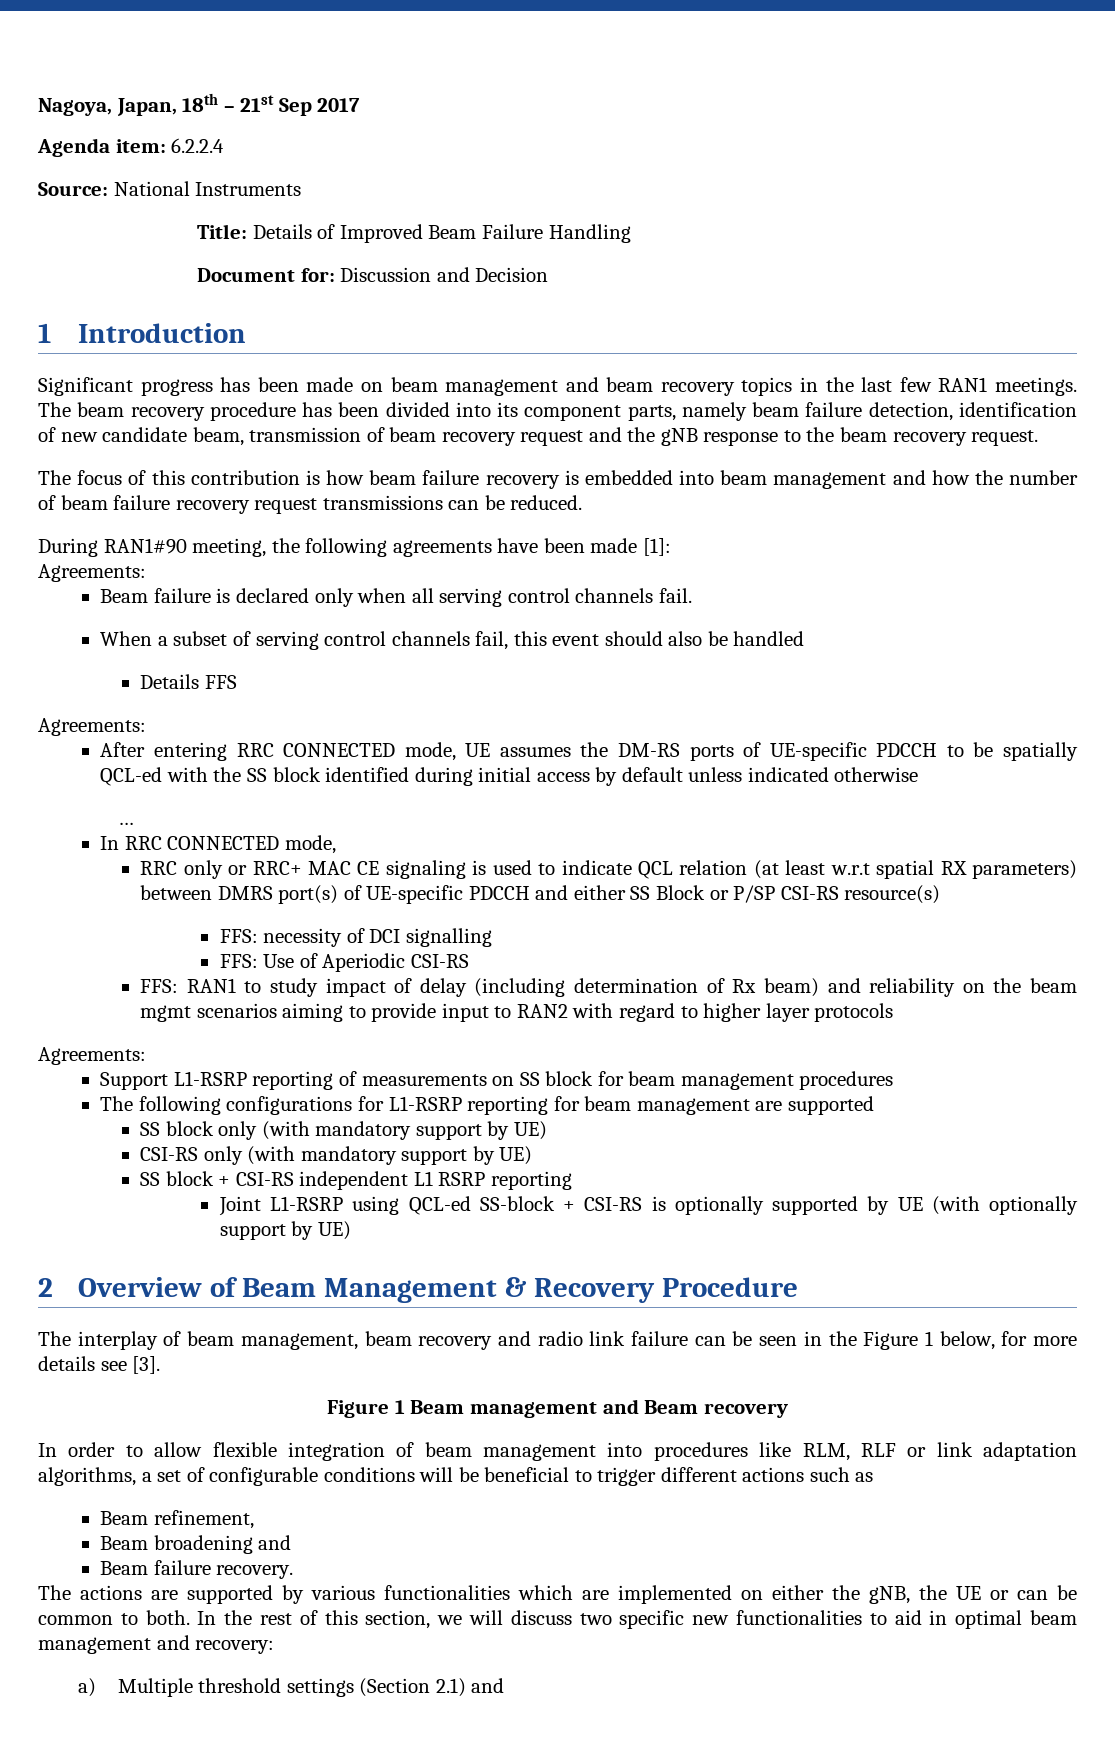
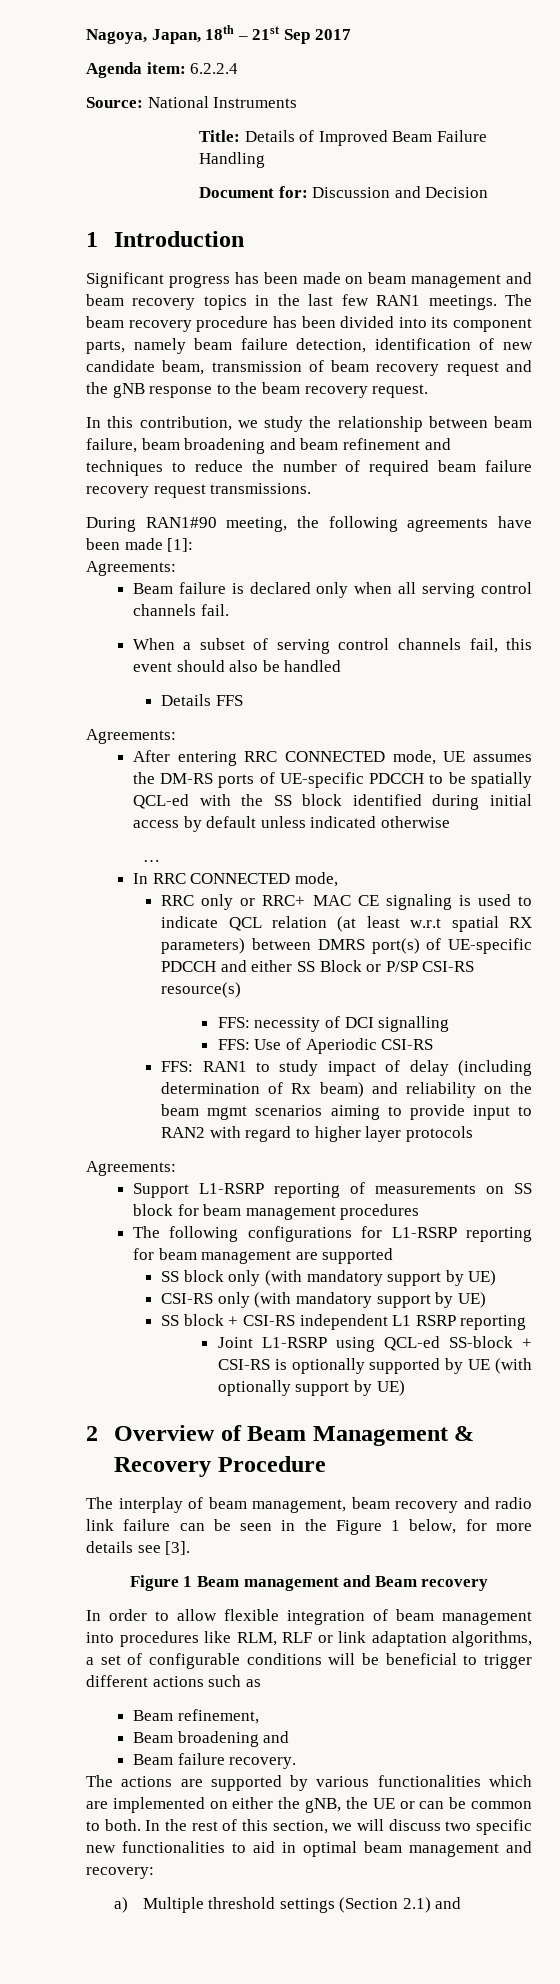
[38,470,970,489] The focus of this contribution is how beam failure recovery is embedded into beam management and how -> [86,416,532,432] [86,438,451,454] [86,460,243,476] In this contribution, we study the relationship between beam failure, beam broadening and beam refinement and techniques to reduce
(56, 502) none -> [369,460,430,476] required
[322,495,583,510] transmissions can be reduced. -> [210,483,312,494] transmissions.

